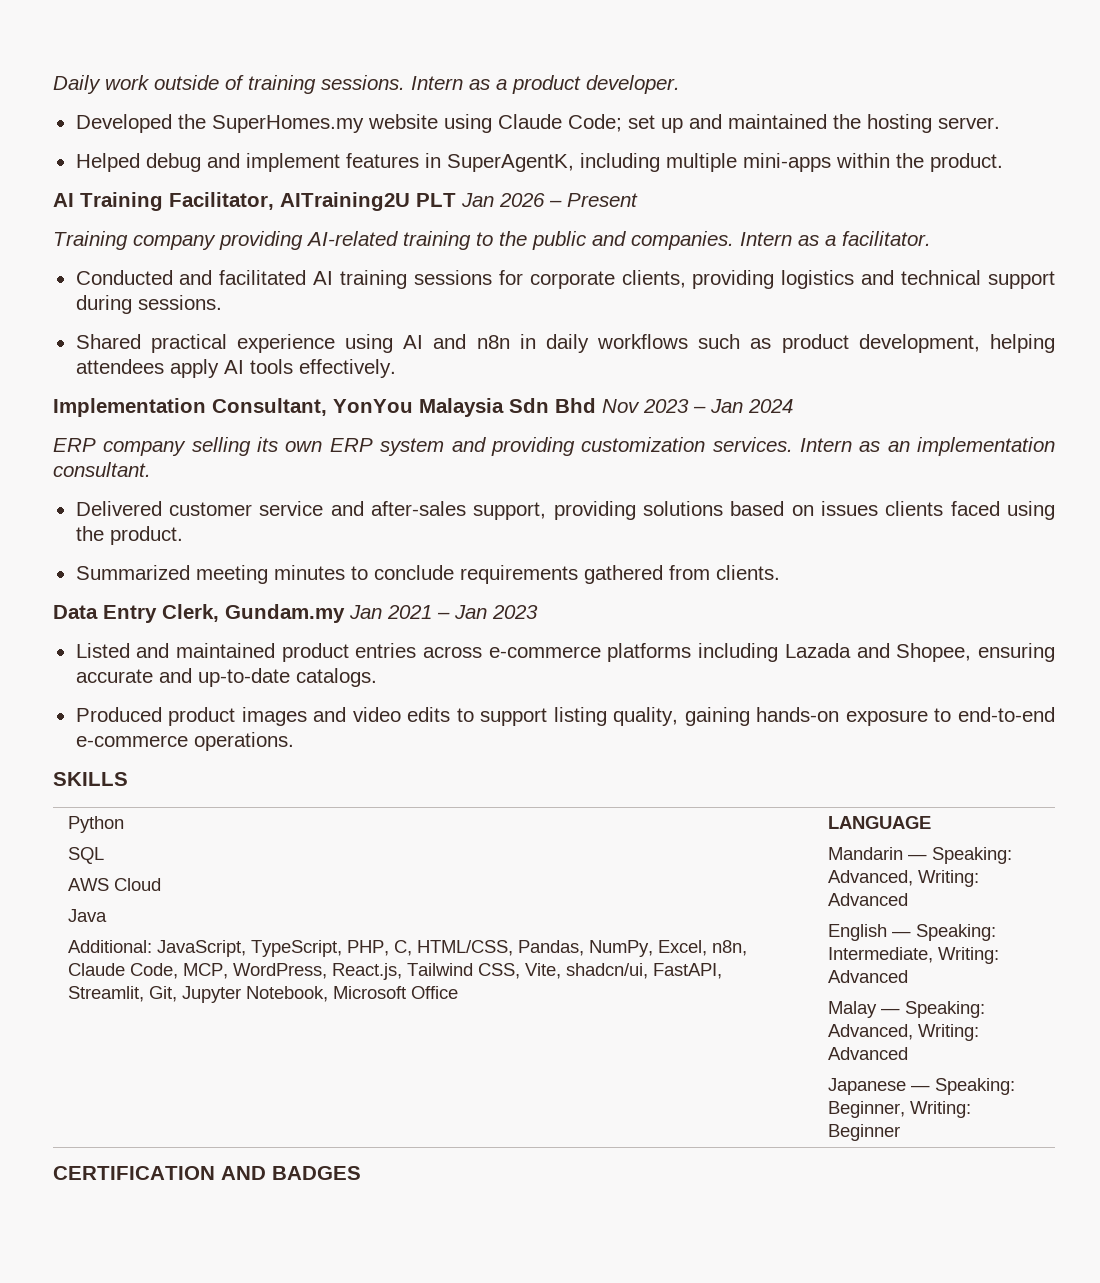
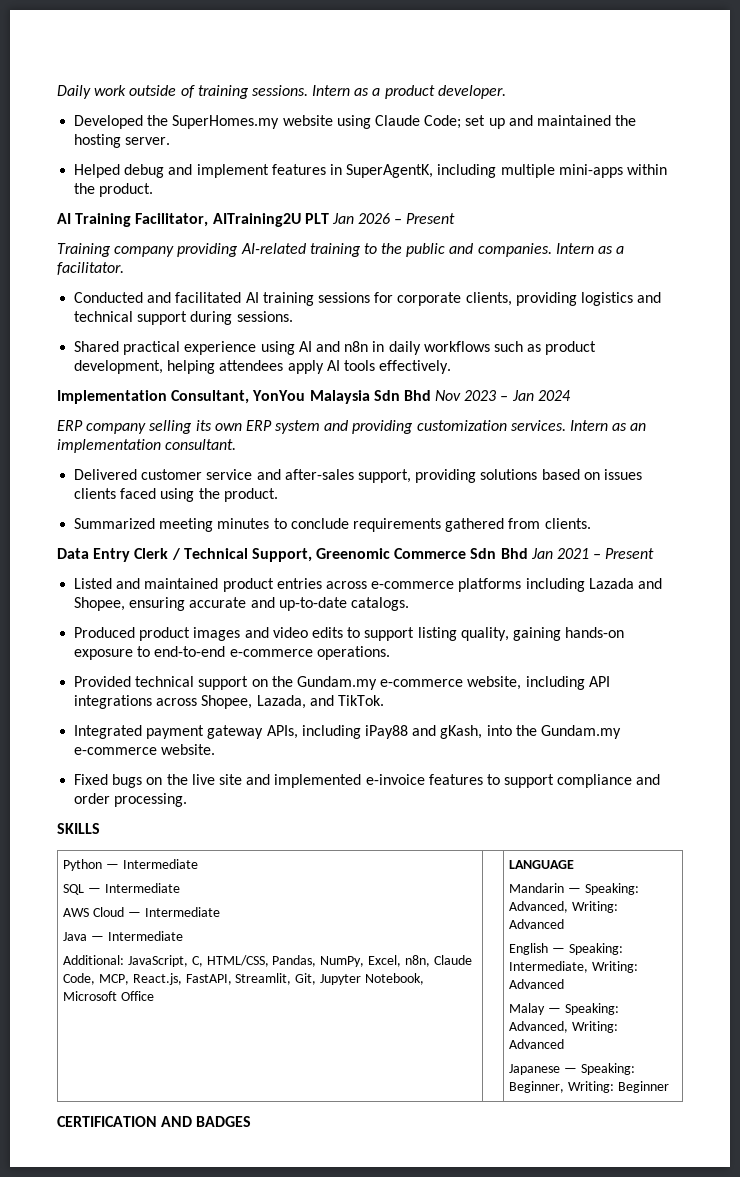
[162,604,345,623] Clerk, Gundam.my -> [134,548,528,562] Clerk / Technical Support, Greenomic Commerce Sdn Bhd
[454,605,538,619] Jan 2023 -> [605,548,655,559] Present
(294, 741) none -> [74,676,610,690] [74,695,384,709] [74,725,621,739] [74,744,216,755] [74,774,661,788] [74,793,188,807] // Provided technical support on the Gundam.my e-commerce website, including API integrations across Shopee, Lazada, and TikTok. // Integrated payment gateway APIs, including iPay88 and gKash, into the Gundam.my e-commerce website. // Fixed bugs on the live site and implemented e-invoice features to support compliance and order processing.
(125, 824) none -> [106,859,198,869] — Intermediate
(105, 855) none -> [88,883,180,893] — Intermediate
(162, 884) none -> [127,907,220,917] — Intermediate
(108, 915) none -> [91,931,183,941] — Intermediate
[251,940,390,957] TypeScript, PHP, -> (189, 961) none
[233,963,649,980] WordPress, React.js, Tailwind CSS, Vite, shadcn/ui, -> [132,973,182,985] React.js,

